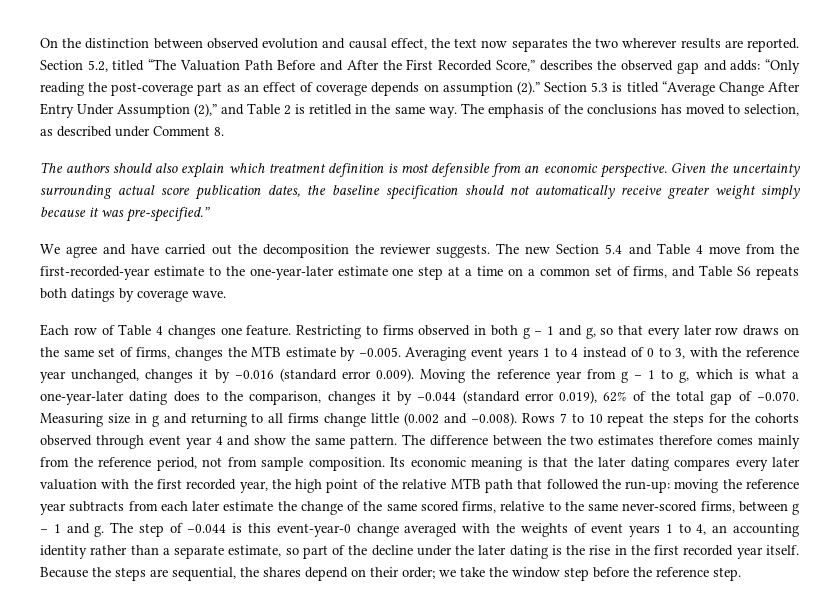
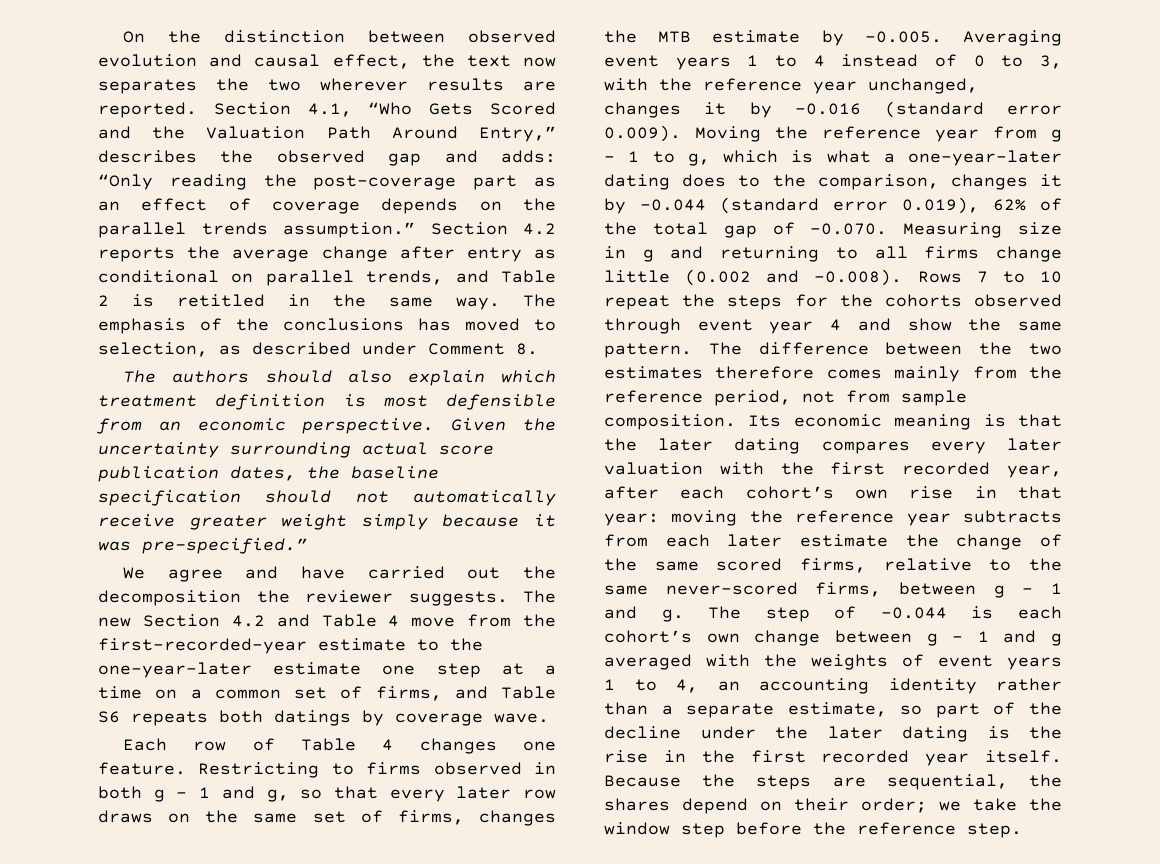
[87,59,535,72] 5.2, titled “The Valuation Path Before and After the First Recorded Score,” -> [307,102,556,117] [98,126,556,142] 4.1, “Who Gets Scored and the Valuation Path Around Entry,”
[442,81,800,96] [40,103,218,118] assumption (2).” Section 5.3 is titled “Average Change After Entry Under Assumption (2),” -> [523,198,556,211] [98,222,556,238] [98,246,556,262] [98,270,444,286] the parallel trends assumption.” Section 4.2 reports the average change after entry as conditional on parallel trends,
[605,244,623,254] 5.4 -> [231,615,265,627] 4.2
[271,478,671,493] the high point of the relative MTB path that followed the run-up: -> [604,486,1062,499] [604,513,659,526] after each cohort’s own rise in that year:
[248,523,399,537] this event-year-0 change -> [1018,606,1062,619] [604,630,1062,646] each cohort’s own change between g − 1 and g

